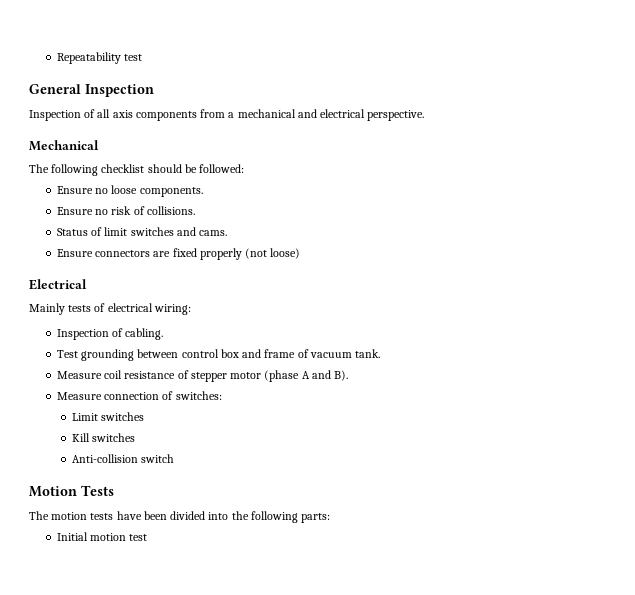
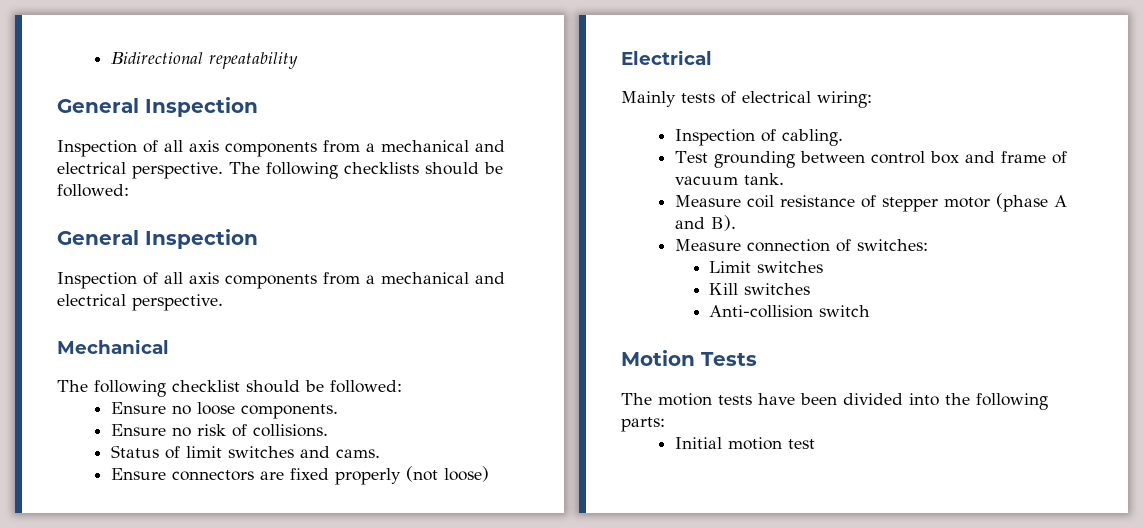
[56,52,143,64] Repeatability test -> [110,52,298,69] [57,97,258,117] [57,140,505,157] [57,162,503,179] [57,184,129,197] Bidirectional repeatability // General Inspection // Inspection of all axis components from a mechanical and electrical perspective. The following checklists should be followed:

